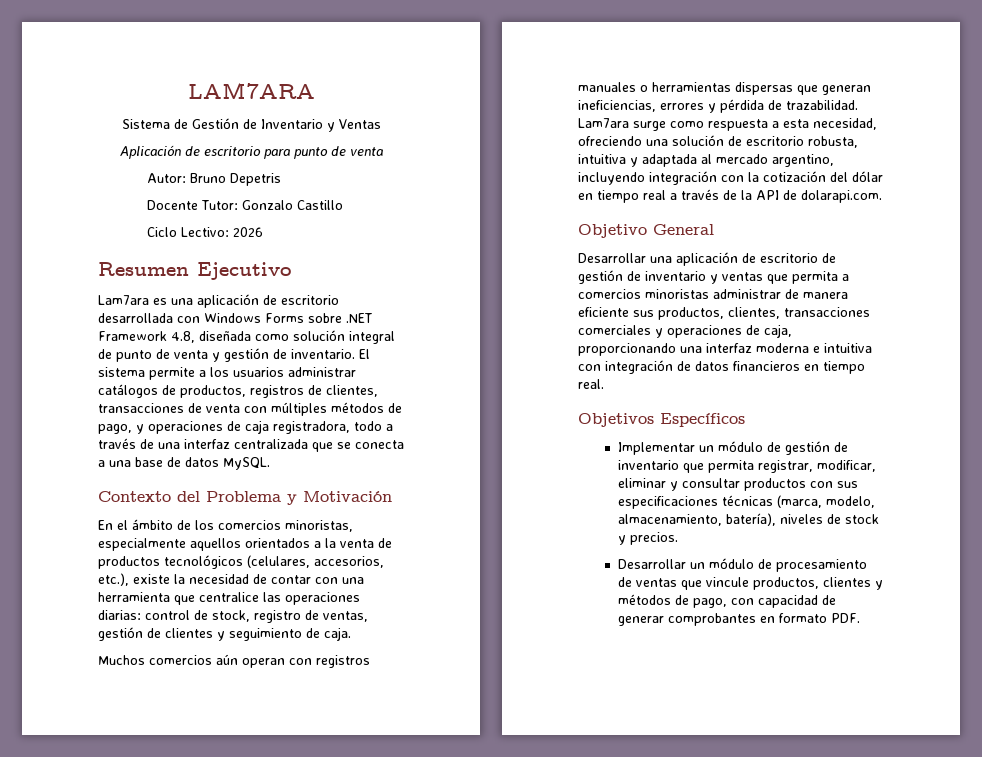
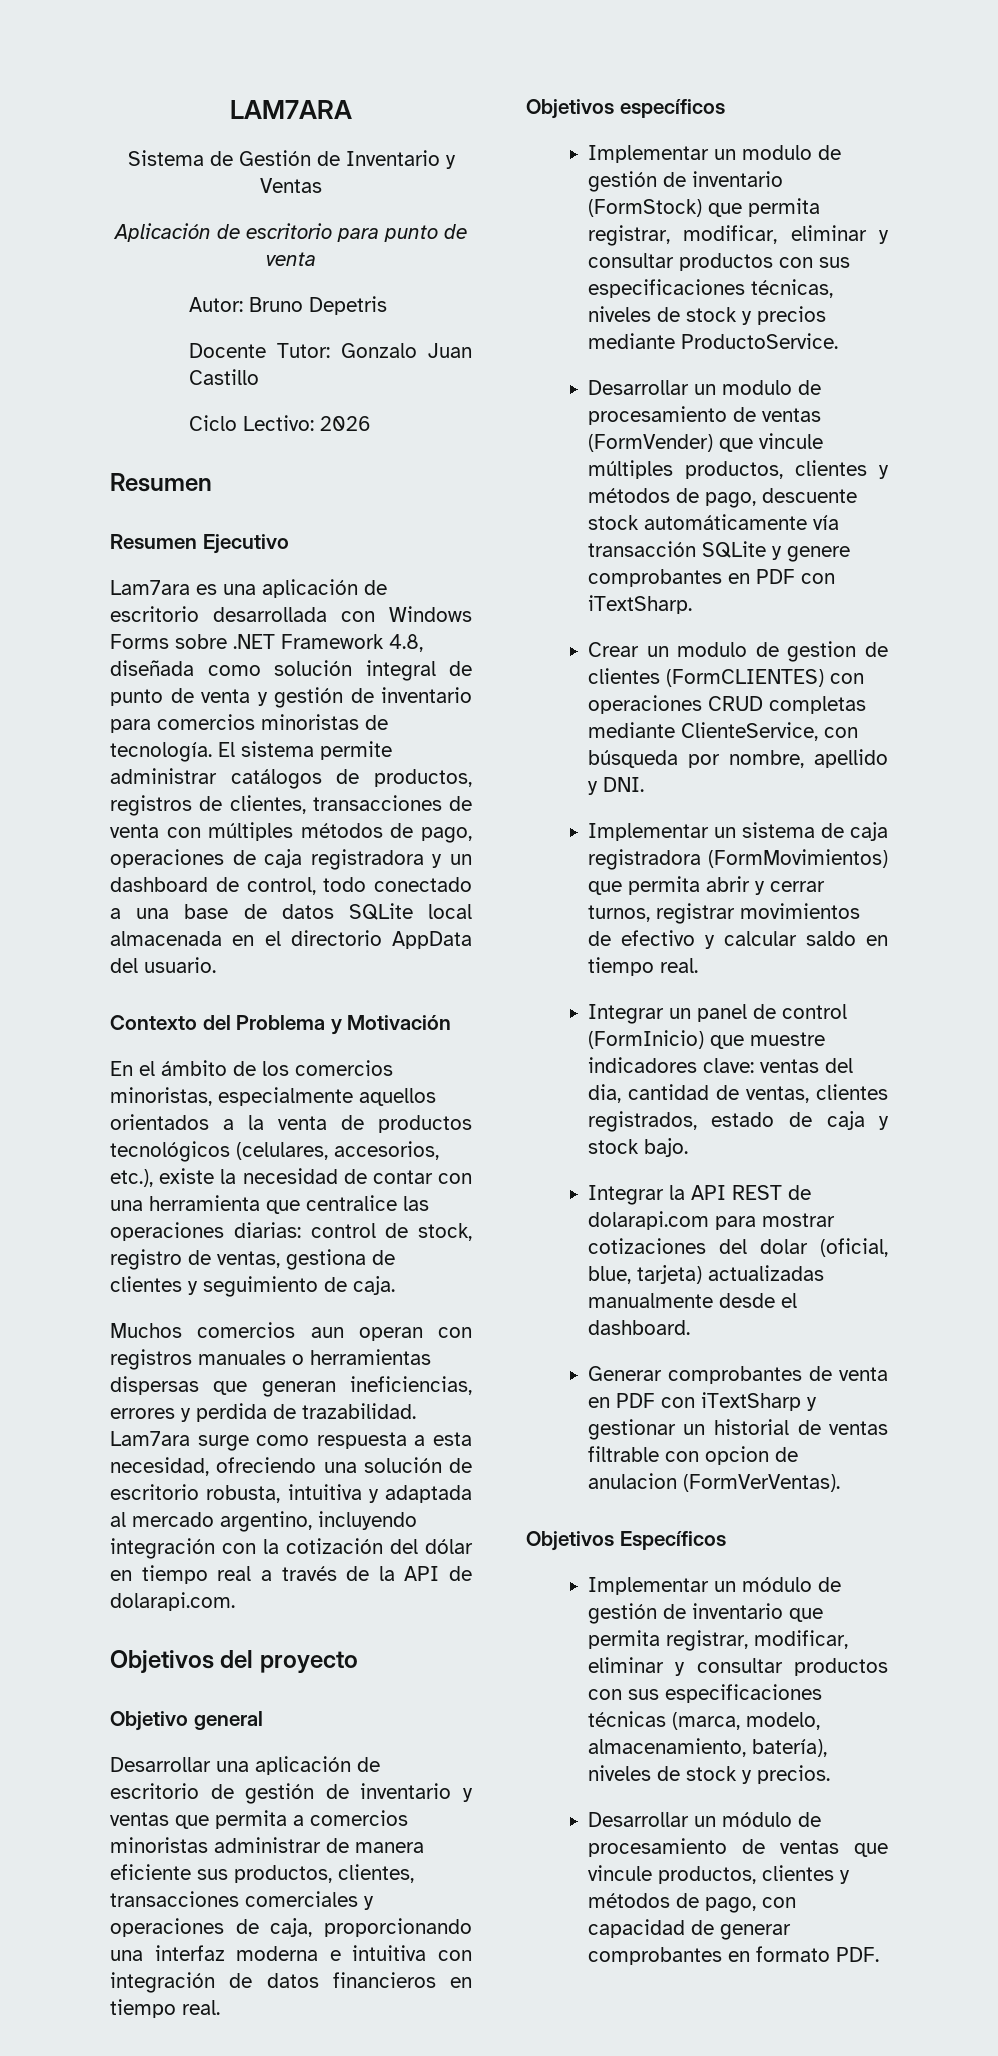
(294, 205) none -> [428,343,472,358] Juan
(189, 269) none -> [110,534,197,549] // Resumen
[291,349,370,359] [98,367,284,380] inventario. El sistema permite a los usuarios -> [381,687,472,703] [110,714,388,733] [110,741,392,762] inventario para comercios minoristas de tecnología. El sistema permite
[136,424,144,434] y -> (472, 835) none
[273,421,393,434] [98,438,404,452] registradora, todo a través de una interfaz centralizada que se conecta -> [310,849,472,870] [110,877,472,895] registradora y un dashboard de control, todo conectado
[223,457,270,470] MySQL. -> [348,903,472,920] [110,930,472,949] [110,957,216,973] SQLite local almacenada en el directorio AppData del usuario.
[98,627,143,641] gestión -> [286,1249,366,1270] gestiona
[216,654,238,665] aún -> [310,1327,344,1338] aun
[720,99,764,113] pérdida -> [196,1403,267,1422] perdida
(882, 196) none -> [110,1650,358,1673] // Objetivos del proyecto
[653,224,714,235] General -> [193,1711,263,1730] general
(604, 384) none -> [526,99,725,119] [587,145,841,163] [587,171,783,192] [587,198,820,217] [587,225,889,246] [587,253,850,271] [587,279,833,298] [587,306,826,325] [587,333,838,349] [587,380,821,395] [587,406,821,425] [587,433,823,452] [587,460,889,479] [587,488,857,508] [587,514,839,530] [587,541,850,562] [587,569,835,587] [587,595,692,614] [587,641,888,662] [587,668,864,687] [587,695,866,714] [587,722,858,741] [587,749,888,768] [587,777,644,795] [587,822,888,841] [587,849,888,870] [587,876,825,895] [587,903,860,924] [587,930,888,949] [587,957,698,976] [587,1004,847,1024] [587,1030,825,1049] [587,1057,853,1073] [587,1084,888,1103] [587,1111,889,1132] [587,1138,688,1157] [587,1185,811,1205] [587,1211,835,1230] [587,1238,888,1257] [587,1265,824,1284] [587,1293,797,1308] [587,1320,690,1335] [587,1366,888,1384] [587,1392,817,1411] [587,1419,888,1440] [587,1446,798,1465] [587,1473,840,1492] // Objetivos específicos // Implementar un modulo de gestión de inventario (FormStock) que permita registrar, modificar, eliminar y consultar productos con sus especificaciones técnicas, niveles de stock y precios mediante ProductoService. // Desarrollar un modulo de procesamiento de ventas (FormVender) que vincule múltiples productos, clientes y métodos de pago, descuente stock automáticamente vía transacción SQLite y genere comprobantes en PDF con iTextSharp. // Crear un modulo de gestion de clientes (FormCLIENTES) con operaciones CRUD completas mediante ClienteService, con búsqueda por nombre, apellido y DNI. // Implementar un sistema de caja registradora (FormMovimientos) que permita abrir y cerrar turnos, registrar movimientos de efectivo y calcular saldo en tiempo real. // Integrar un panel de control (FormInicio) que muestre indicadores clave: ventas del dia, cantidad de ventas, clientes registrados, estado de caja y stock bajo. // Integrar la API REST de dolarapi.com para mostrar cotizaciones del dolar (oficial, blue, tarjeta) actualizadas manualmente desde el dashboard. // Generar comprobantes de venta en PDF con iTextSharp y gestionar un historial de ventas filtrable con opcion de anulacion (FormVerVentas).

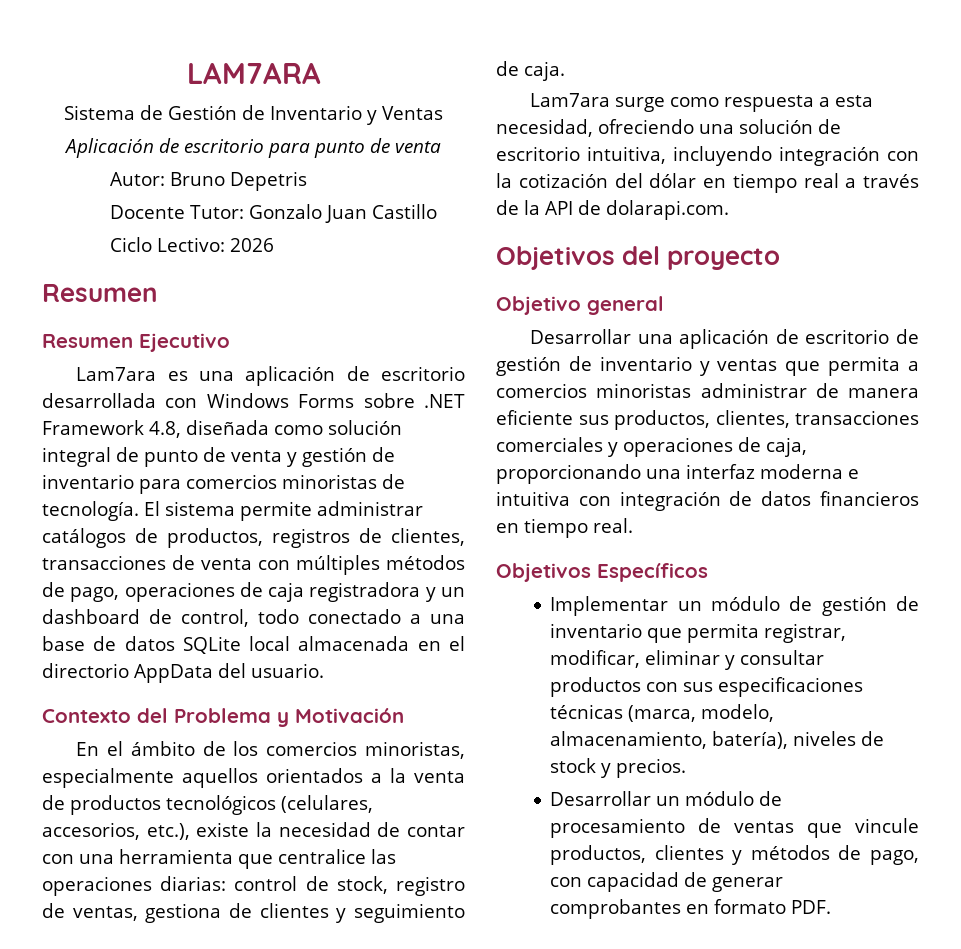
[110,1322,472,1341] [110,1349,431,1370] [110,1376,472,1397] [110,1403,416,1422] Muchos comercios aun operan con registros manuales o herramientas dispersas que generan ineficiencias, errores y perdida de trazabilidad. -> (565, 71) none
[206,1484,472,1503] [110,1511,312,1532] robusta, intuitiva y adaptada al mercado argentino, -> [587,146,666,164] intuitiva,
[526,99,725,119] [587,145,841,163] [587,171,783,192] [587,198,820,217] [587,225,889,246] [587,253,850,271] [587,279,833,298] [587,306,826,325] [587,333,838,349] [587,380,821,395] [587,406,821,425] [587,433,823,452] [587,460,889,479] [587,488,857,508] [587,514,839,530] [587,541,850,562] [587,569,835,587] [587,595,692,614] [587,641,888,662] [587,668,864,687] [587,695,866,714] [587,722,858,741] [587,749,888,768] [587,777,644,795] [587,822,888,841] [587,849,888,870] [587,876,825,895] [587,903,860,924] [587,930,888,949] [587,957,698,976] [587,1004,847,1024] [587,1030,825,1049] [587,1057,853,1073] [587,1084,888,1103] [587,1111,889,1132] [587,1138,688,1157] [587,1185,811,1205] [587,1211,835,1230] [587,1238,888,1257] [587,1265,824,1284] [587,1293,797,1308] [587,1320,690,1335] [587,1366,888,1384] [587,1392,817,1411] [587,1419,888,1440] [587,1446,798,1465] [587,1473,840,1492] // Objetivos específicos // Implementar un modulo de gestión de inventario (FormStock) que permita registrar, modificar, eliminar y consultar productos con sus especificaciones técnicas, niveles de stock y precios mediante ProductoService. // Desarrollar un modulo de procesamiento de ventas (FormVender) que vincule múltiples productos, clientes y métodos de pago, descuente stock automáticamente vía transacción SQLite y genere comprobantes en PDF con iTextSharp. // Crear un modulo de gestion de clientes (FormCLIENTES) con operaciones CRUD completas mediante ClienteService, con búsqueda por nombre, apellido y DNI. // Implementar un sistema de caja registradora (FormMovimientos) que permita abrir y cerrar turnos, registrar movimientos de efectivo y calcular saldo en tiempo real. // Integrar un panel de control (FormInicio) que muestre indicadores clave: ventas del dia, cantidad de ventas, clientes registrados, estado de caja y stock bajo. // Integrar la API REST de dolarapi.com para mostrar cotizaciones del dolar (oficial, blue, tarjeta) actualizadas manualmente desde el dashboard. // Generar comprobantes de venta en PDF con iTextSharp y gestionar un historial de ventas filtrable con opcion de anulacion (FormVerVentas). -> (633, 525) none

